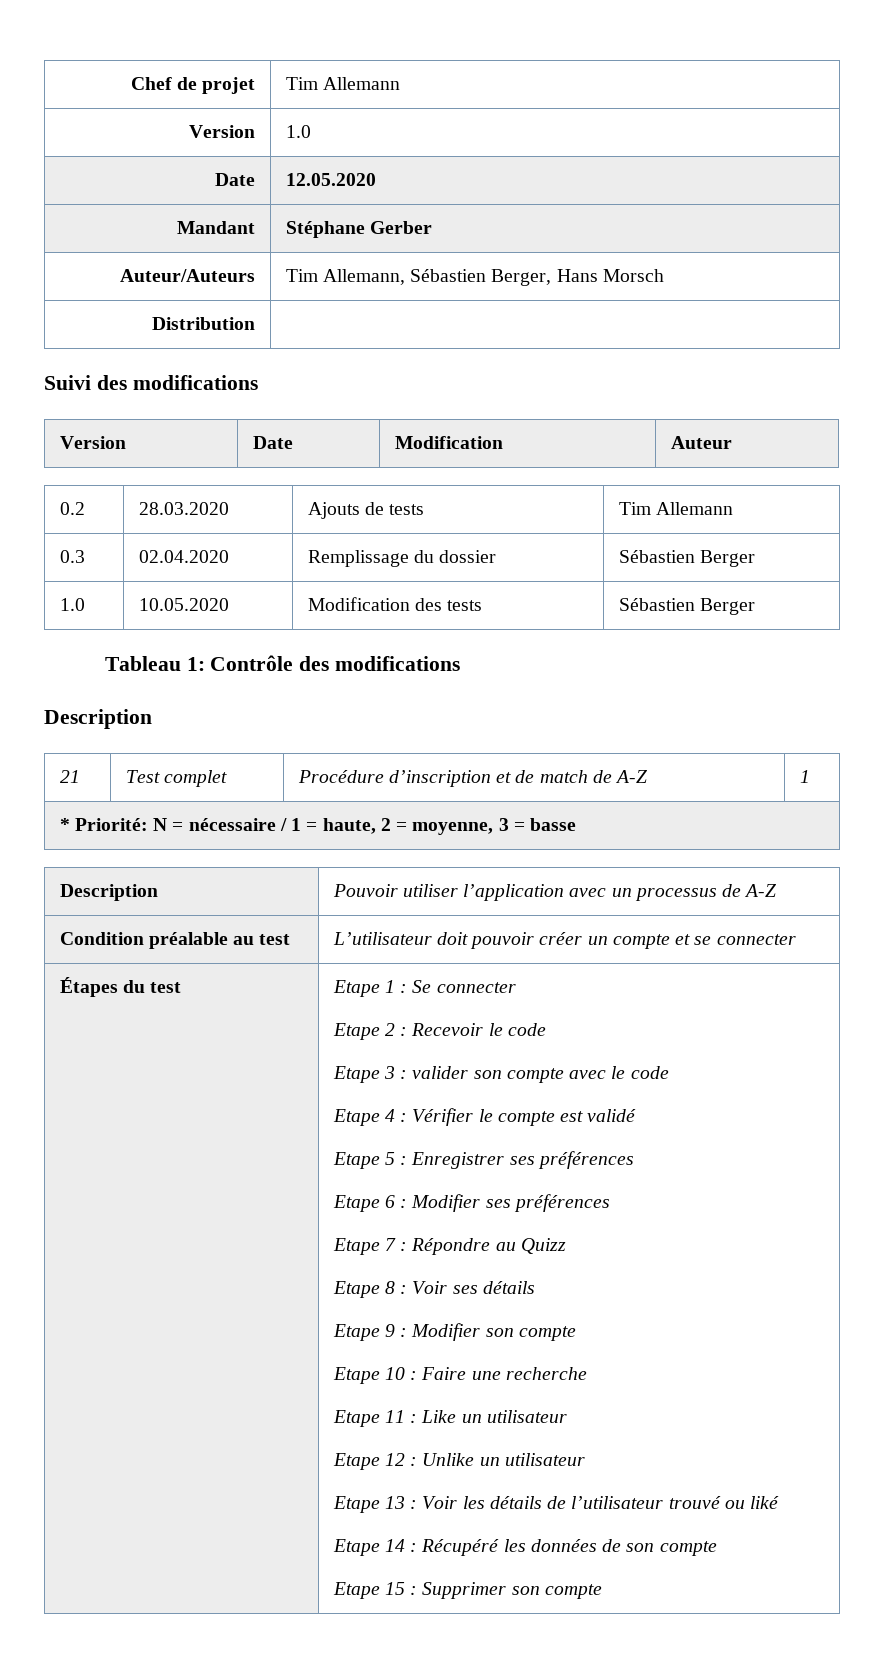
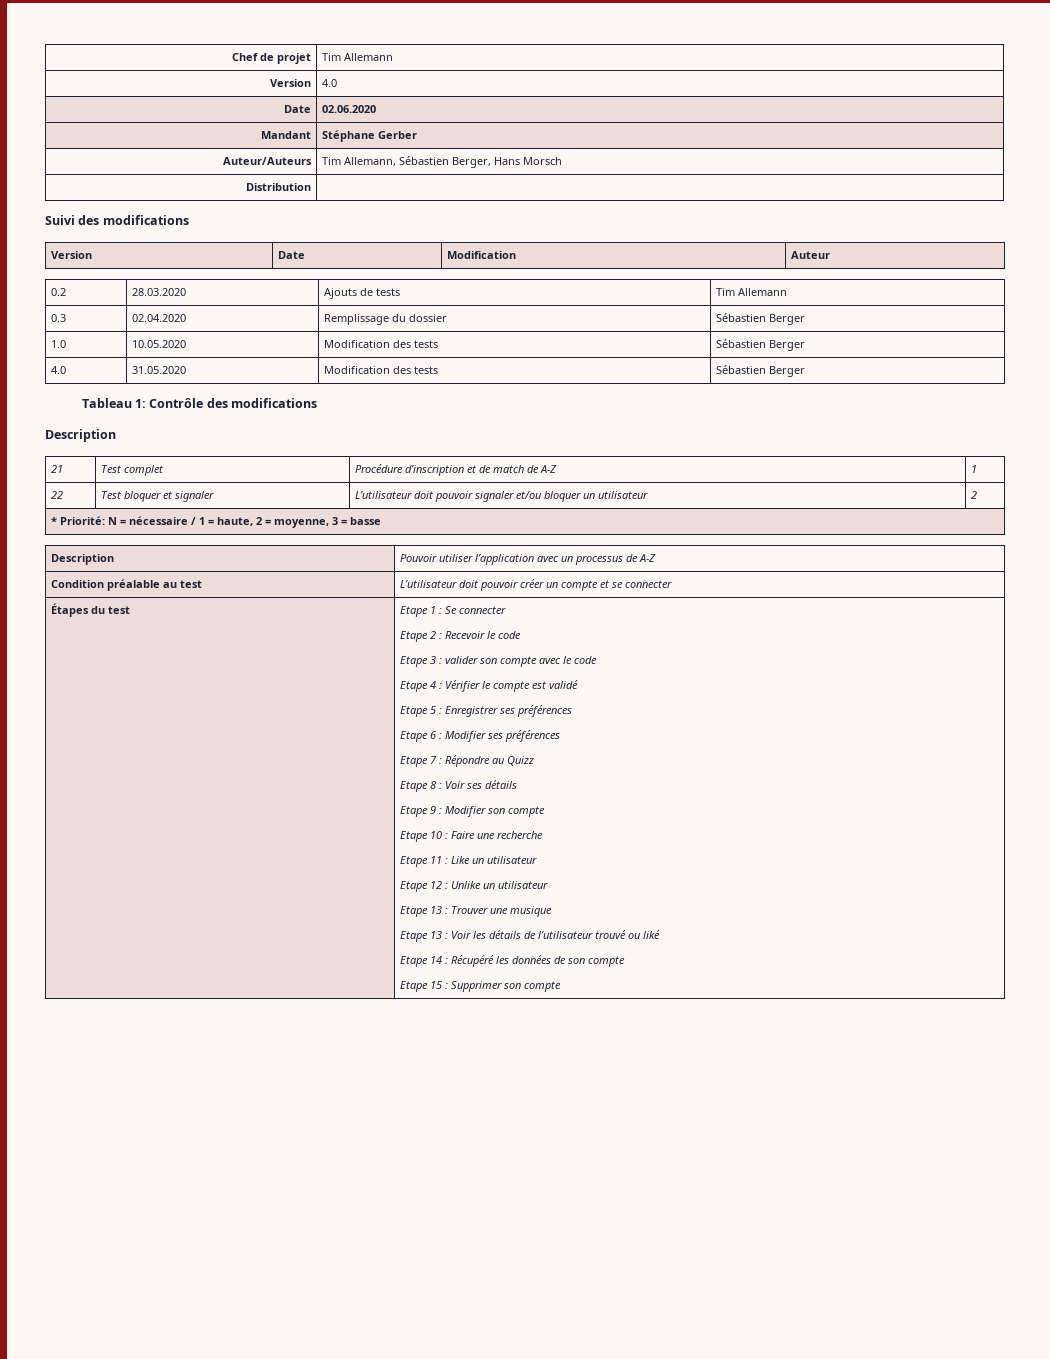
[285,125,311,138] [215,173,256,186] [285,173,376,186] 1.0 // Date | 12.05.2020 -> [322,79,338,87] [283,105,311,113] [322,105,377,113] 4.0 // Date | 02.06.2020
(755, 606) none -> [51,366,67,374] [132,366,187,374] [324,366,439,374] [716,365,806,377] // 4.0 | 31.05.2020 | Modification des tests | Sébastien Berger
(810, 776) none -> [51,491,64,499] [101,491,215,502] [355,491,649,502] [971,491,978,499] // 22 | Test bloquer et signaler | L’utilisateur doit pouvoir signaler et/ou bloquer un utilisateur | 2
(585, 1459) none -> [400,906,553,917] // Etape 13 : Trouver une musique

